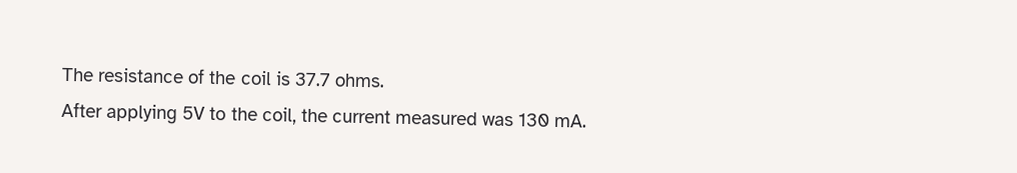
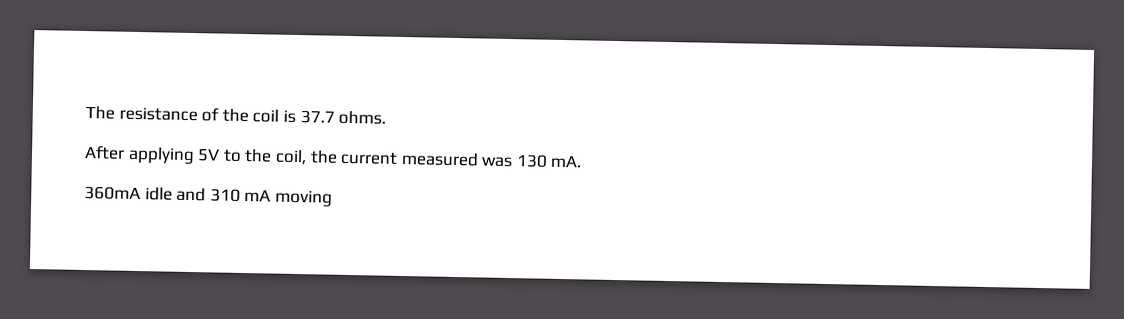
(588, 120) none -> [84,186,333,207] // 360mA idle and 310 mA moving

